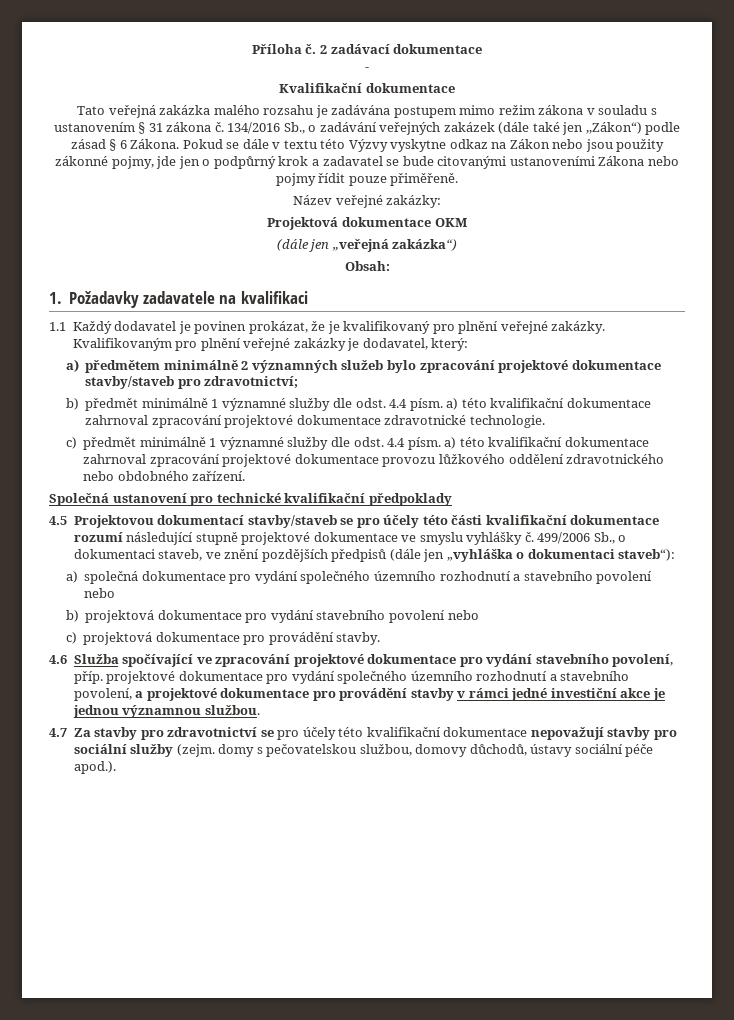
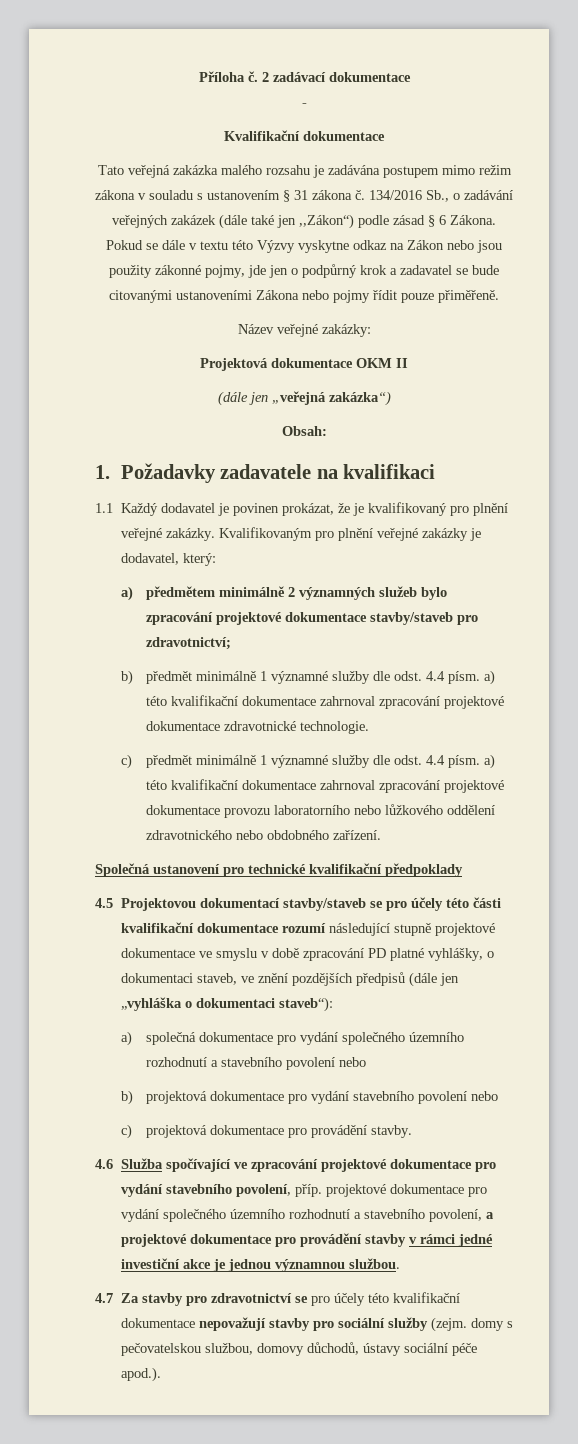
(468, 222) none -> [396,358,408,368] II
(436, 462) none -> [274,805,382,815] laboratorního nebo
[466,532,615,545] vyhlášky č. 499/2006 Sb., -> [260,948,483,961] v době zpracování PD platné vyhlášky,

